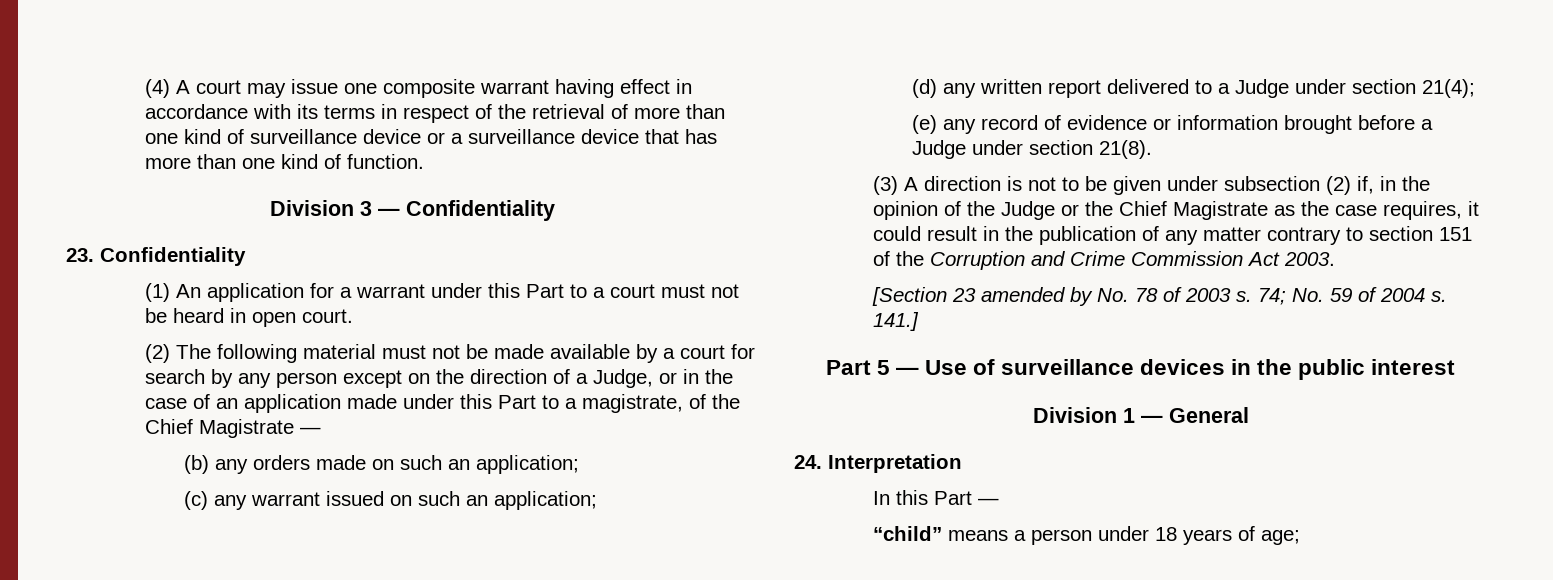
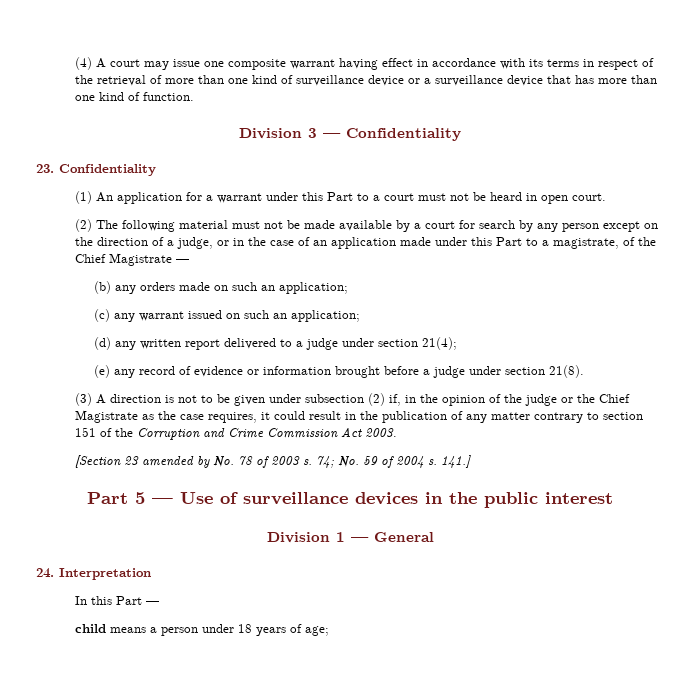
[592,369,653,388] Judge, -> [176,237,213,249] judge,
[1235,79,1290,98] Judge -> [305,338,338,350] judge
[912,140,967,159] Judge -> [432,366,465,378] judge
[1000,201,1055,220] Judge -> [524,394,557,406] judge
[872,526,942,541] “child” -> [74,624,106,633] child

